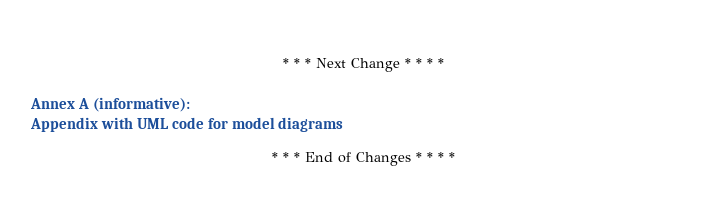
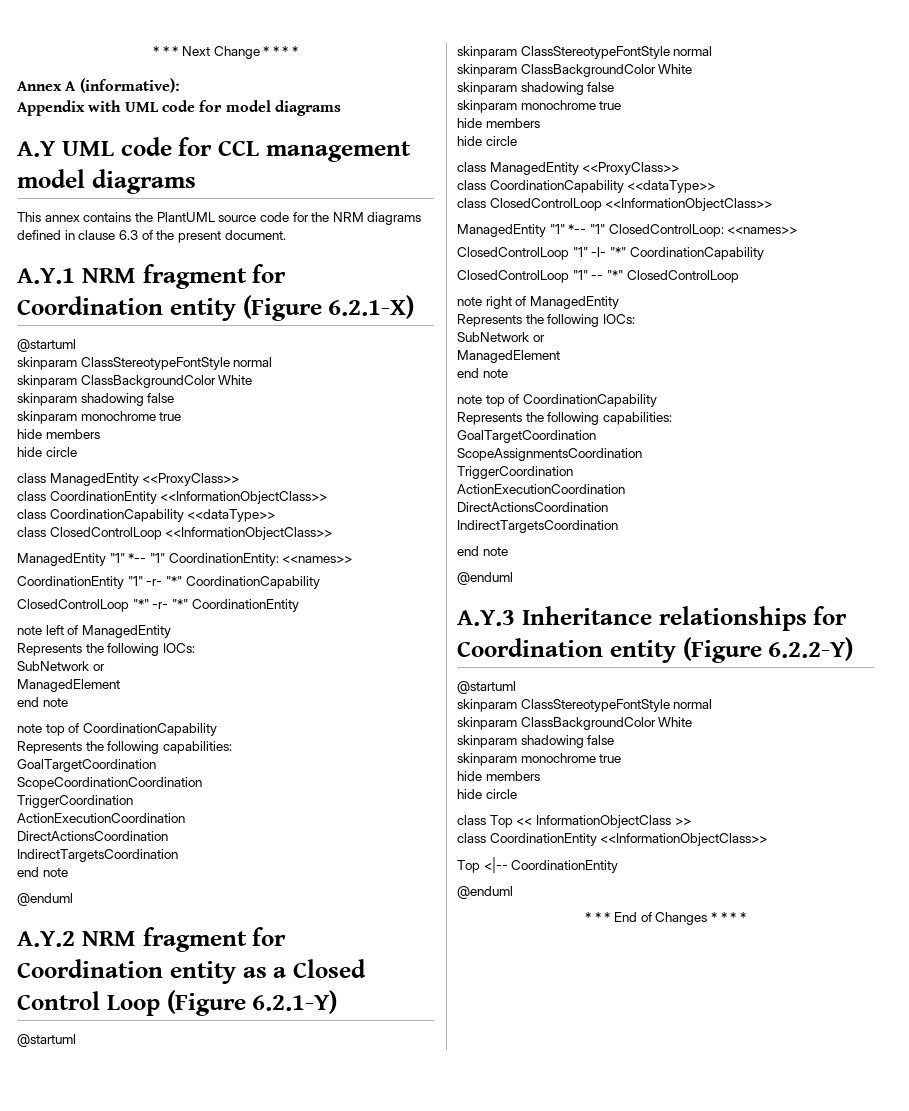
(344, 124) none -> [17,137,411,162] [17,169,196,194] [17,212,422,225] [17,230,286,243] [17,264,287,289] [17,295,415,321] [17,339,76,352] [17,357,273,370] [17,375,253,388] [17,393,175,406] [17,411,182,424] [17,429,100,439] [17,447,77,457] [17,473,240,486] [17,491,328,504] [17,509,276,522] [17,527,333,540] [17,553,353,566] [17,576,320,589] [17,599,299,612] [17,625,171,638] [17,643,195,656] [17,661,105,671] [17,679,120,692] [17,697,68,707] [17,723,217,736] [17,741,232,754] [17,759,156,772] [17,777,202,790] [17,795,133,808] [17,813,185,823] [17,831,168,841] [17,849,178,862] [17,867,68,877] [17,893,73,906] [17,927,287,952] [17,959,366,984] [17,990,338,1016] [17,1034,76,1047] [457,46,713,59] [457,64,693,77] [457,82,615,95] [457,100,622,113] [457,118,540,128] [457,136,517,146] [457,162,680,175] [457,180,716,193] [457,198,773,211] [457,224,798,237] [457,247,764,260] [457,270,739,283] [457,296,619,309] [457,314,635,327] [457,332,545,342] [457,350,560,363] [457,368,508,378] [457,394,657,407] [457,412,672,425] [457,430,596,443] [457,448,642,461] [457,466,573,479] [457,484,625,494] [457,502,608,512] [457,520,618,533] [457,546,508,556] [457,572,513,585] [457,606,848,631] [457,637,854,663] [457,681,516,694] [457,699,713,712] [457,717,693,730] [457,735,615,748] [457,753,622,766] [457,771,540,781] [457,789,517,799] [457,815,691,828] [457,833,768,846] [457,857,619,874] [457,886,513,899] // A.Y UML code for CCL management model diagrams // This annex contains the PlantUML source code for the NRM diagrams defined in clause 6.3 of the present document. // A.Y.1 NRM fragment for Coordination entity (Figure 6.2.1-X) // @startuml // skinparam ClassStereotypeFontStyle normal // skinparam ClassBackgroundColor White // skinparam shadowing false // skinparam monochrome true // hide members // hide circle // class ManagedEntity <<ProxyClass>> // class CoordinationEntity <<InformationObjectClass>> // class CoordinationCapability <<dataType>> // class ClosedControlLoop <<InformationObjectClass>> // ManagedEntity "1" *-- "1" CoordinationEntity: <<names>> // CoordinationEntity "1" -r- "*" CoordinationCapability // ClosedControlLoop "*" -r- "*" CoordinationEntity // note left of ManagedEntity // Represents the following IOCs: // SubNetwork or // ManagedElement // end note // note top of CoordinationCapability // Represents the following capabilities: // GoalTargetCoordination // ScopeCoordinationCoordination // TriggerCoordination // ActionExecutionCoordination // DirectActionsCoordination // IndirectTargetsCoordination // end note // @enduml // A.Y.2 NRM fragment for Coordination entity as a Closed Control Loop (Figure 6.2.1-Y) // @startuml // skinparam ClassStereotypeFontStyle normal // skinparam ClassBackgroundColor White // skinparam shadowing false // skinparam monochrome true // hide members // hide circle // class ManagedEntity <<ProxyClass>> // class CoordinationCapability <<dataType>> // class ClosedControlLoop <<InformationObjectClass>> // ManagedEntity "1" *-- "1" ClosedControlLoop: <<names>> // ClosedControlLoop "1" -l- "*" CoordinationCapability // ClosedControlLoop "1" -- "*" ClosedControlLoop // note right of ManagedEntity // Represents the following IOCs: // SubNetwork or // ManagedElement // end note // note top of CoordinationCapability // Represents the following capabilities: // GoalTargetCoordination // ScopeAssignmentsCoordination // TriggerCoordination // ActionExecutionCoordination // DirectActionsCoordination // IndirectTargetsCoordination // end note // @enduml // A.Y.3 Inheritance relationships for Coordination entity (Figure 6.2.2-Y) // @startuml // skinparam ClassStereotypeFontStyle normal // skinparam ClassBackgroundColor White // skinparam shadowing false // skinparam monochrome true // hide members // hide circle // class Top << InformationObjectClass >> // class CoordinationEntity <<InformationObjectClass>> // Top <|-- CoordinationEntity // @enduml

